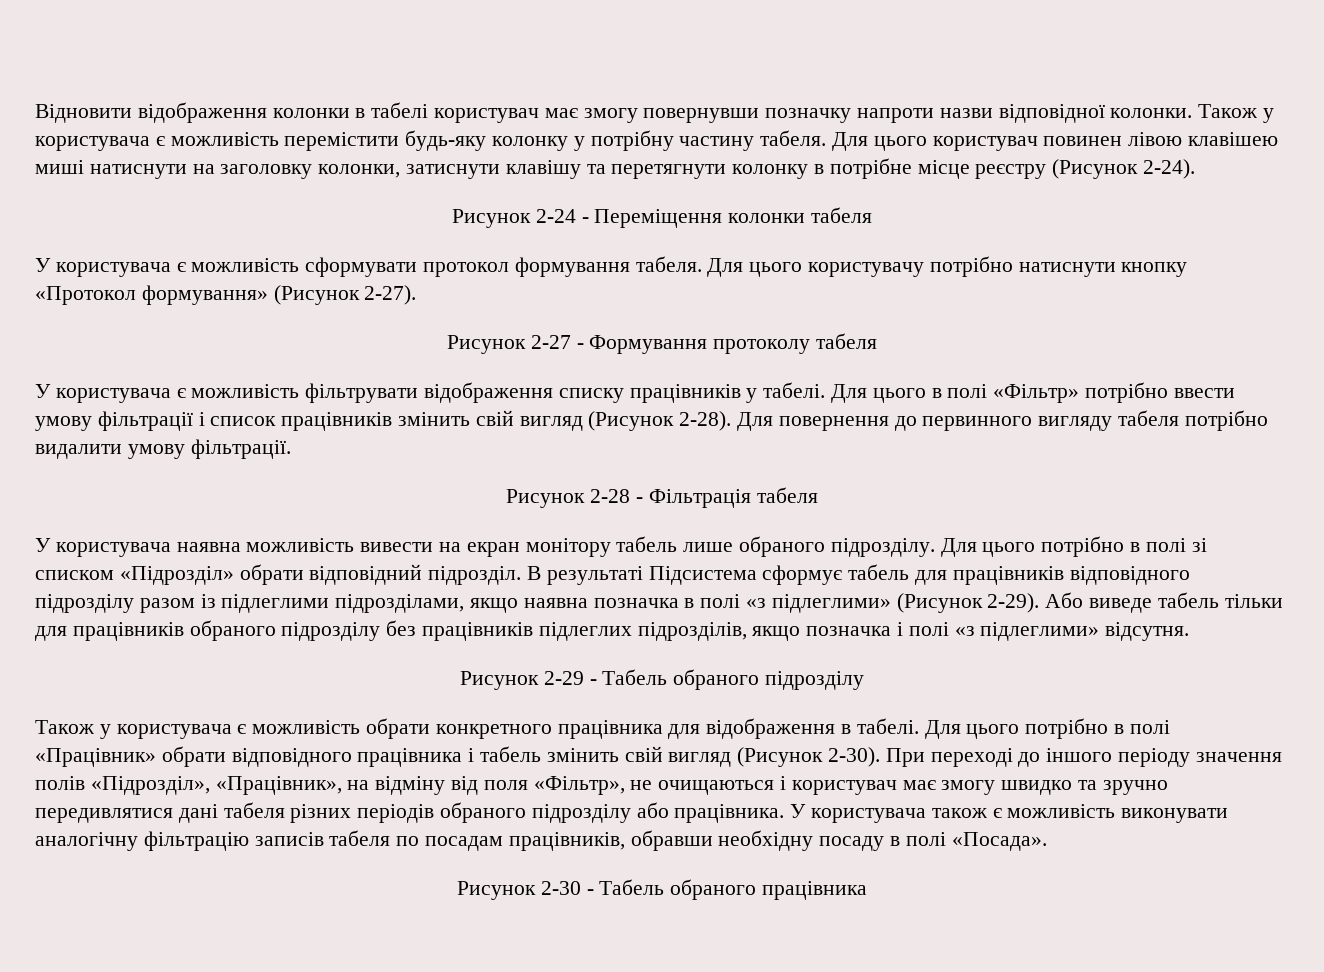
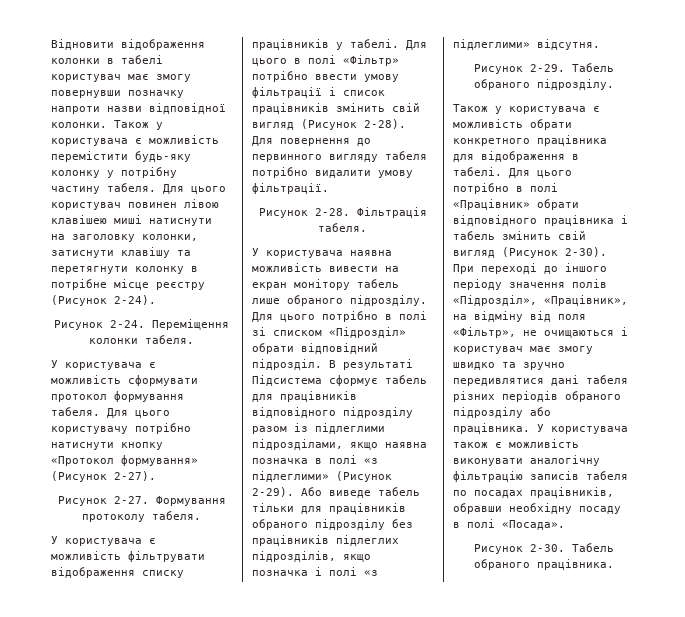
[535,209,589,223] 2-24 - -> [110,320,145,328] 2-24.
[811,207,873,223] табеля -> [145,335,194,344] табеля.
[530,335,584,349] 2-27 - -> [113,496,149,504] 2-27.
[816,333,878,349] табеля -> [152,511,201,520] табеля.
[590,487,818,508] 2-28 - Фільтрація табеля -> [314,207,427,218] [318,223,367,232] 2-28. Фільтрація табеля.
[543,669,865,690] 2-29 - Табель обраного підрозділу -> [529,63,614,72] [473,79,614,90] 2-29. Табель обраного підрозділу.
[425,836,504,851] посадам -> [474,490,523,498] посадах
[540,879,868,900] 2-30 - Табель обраного працівника -> [529,543,614,552] [473,559,614,570] 2-30. Табель обраного працівника.

